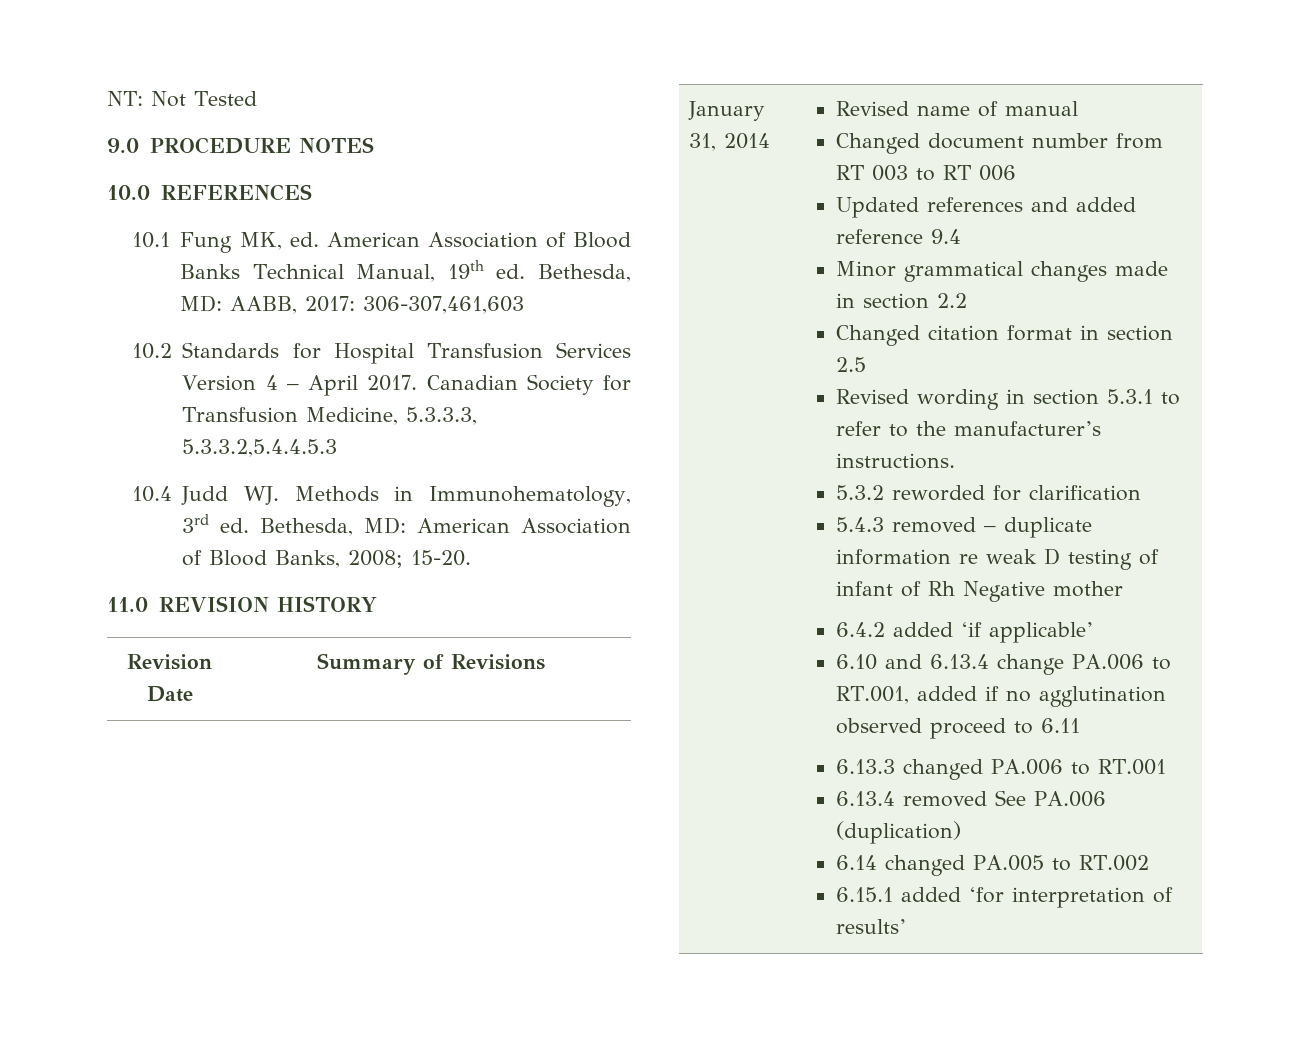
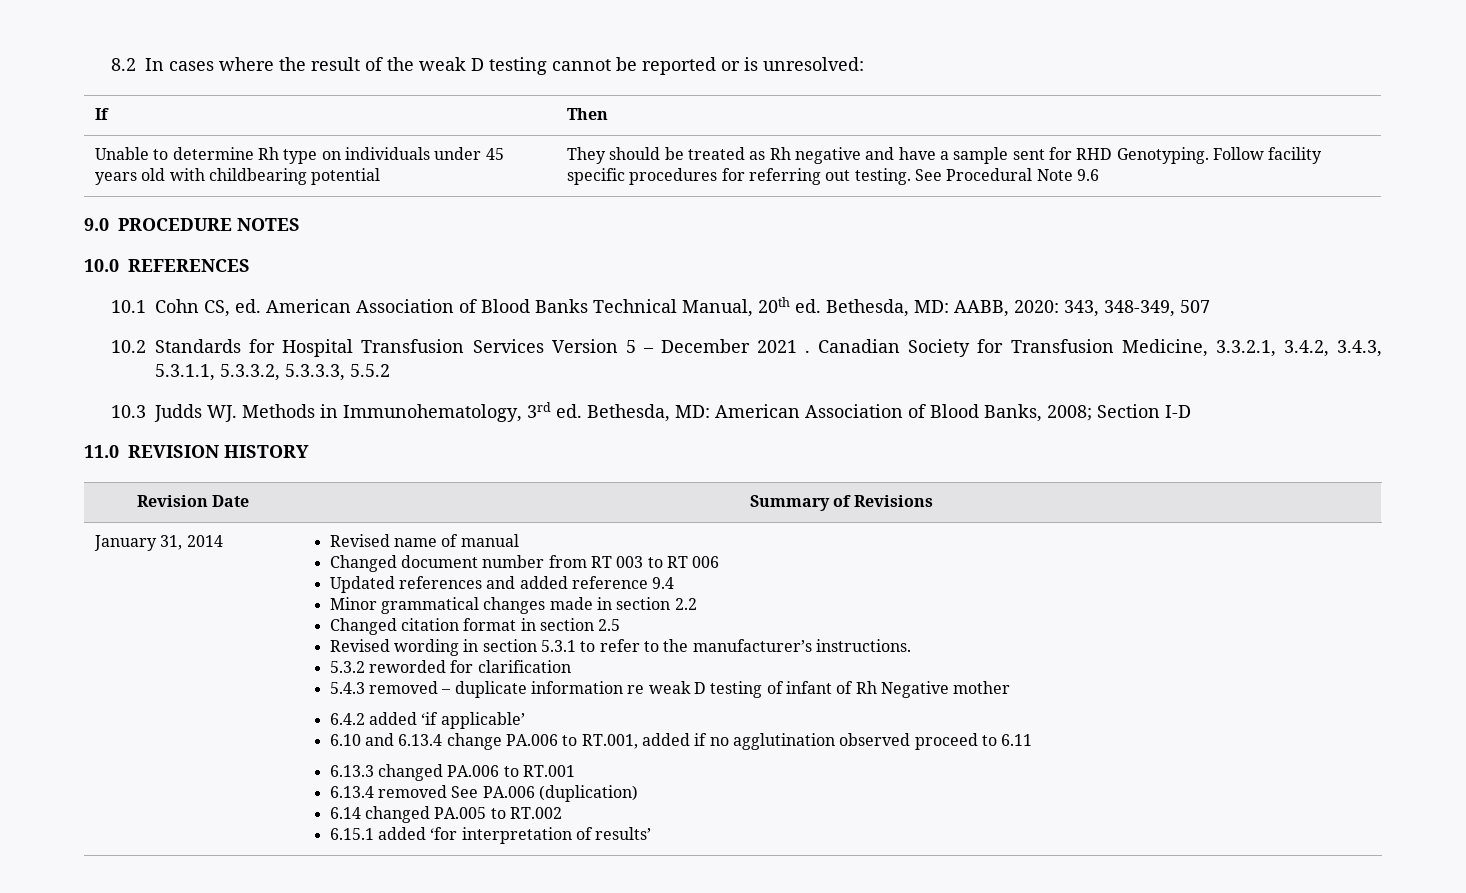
[107,91,257,107] NT: Not Tested -> [111,57,865,75] [95,108,110,120] [567,108,609,120] [95,147,504,164] [95,168,381,185] [567,147,1323,164] [567,168,1100,185] 8.2 In cases where the result of the weak D testing cannot be reported or is unresolved: // If | Then // Unable to determine Rh type on individuals under 45 years old with childbearing potential | They should be treated as Rh negative and have a sample sent for RHD Genotyping. Follow facility specific procedures for referring out testing. See Procedural Note 9.6
[180,232,282,253] Fung MK, -> [155,299,231,317] Cohn CS,
[447,260,484,279] 19th -> [758,297,791,313] 20th
[305,296,525,314] 2017: 306-307,461,603 -> [1014,300,1211,317] 2020: 343, 348-349, 507
[265,375,418,396] 4 – April 2017. -> [625,339,811,353] 5 – December 2021 .
[406,407,478,425] [182,439,338,457] [131,486,229,505] 5.3.3.3, 5.3.3.2,5.4.4.5.3 // 10.4 Judd -> [1215,340,1383,357] [155,364,391,381] [111,404,203,422] 3.3.2.1, 3.4.2, 3.4.3, 5.3.1.1, 5.3.3.2, 5.3.3.3, 5.5.2 // 10.3 Judds
[411,550,472,566] 15-20. -> [1097,404,1192,418] Section I-D

